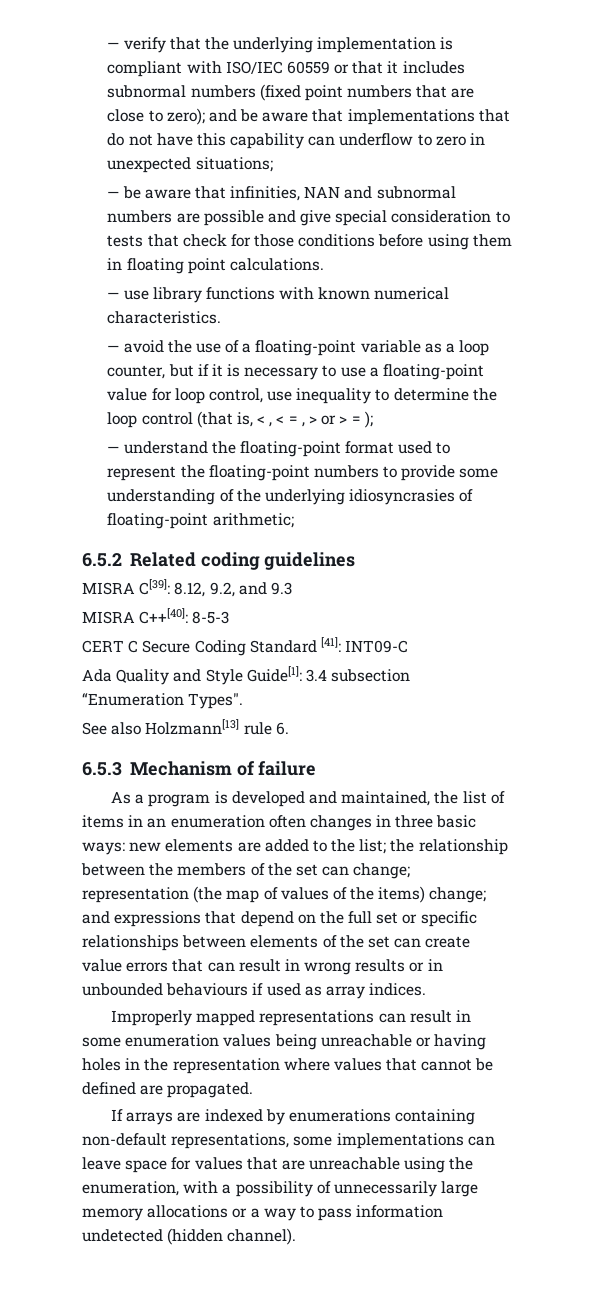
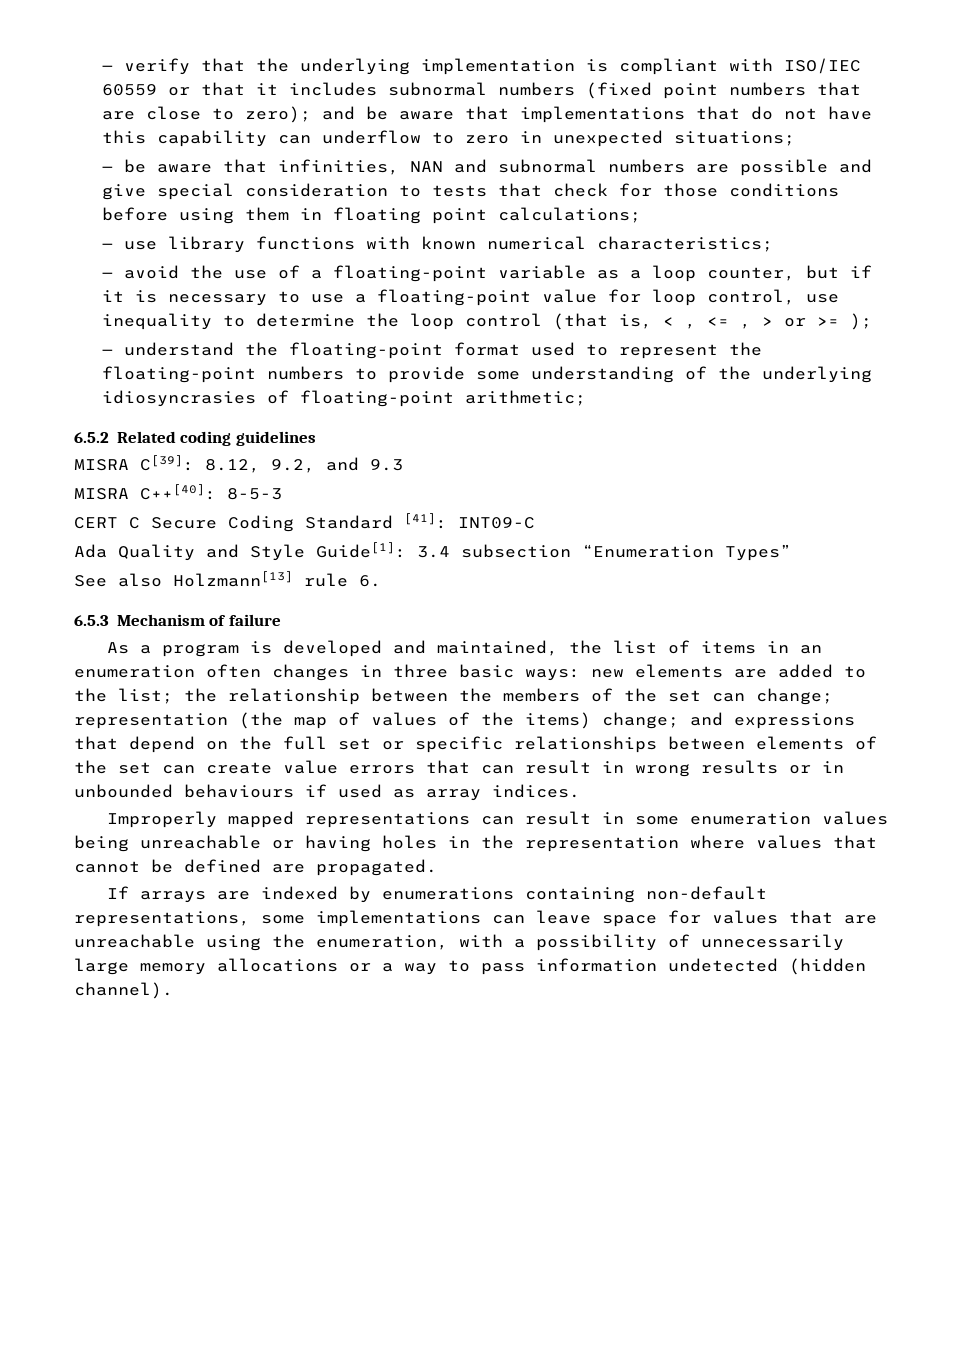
[229,258,324,271] calculations. -> [498,207,642,223] calculations;
[107,311,222,324] characteristics. -> [597,236,774,252] characteristics;
[276,416,298,424] < = -> [707,317,730,326] <=
[339,416,361,424] > = -> [817,317,840,326] >=
[188,693,244,709] Types". -> [725,544,791,561] Types”

